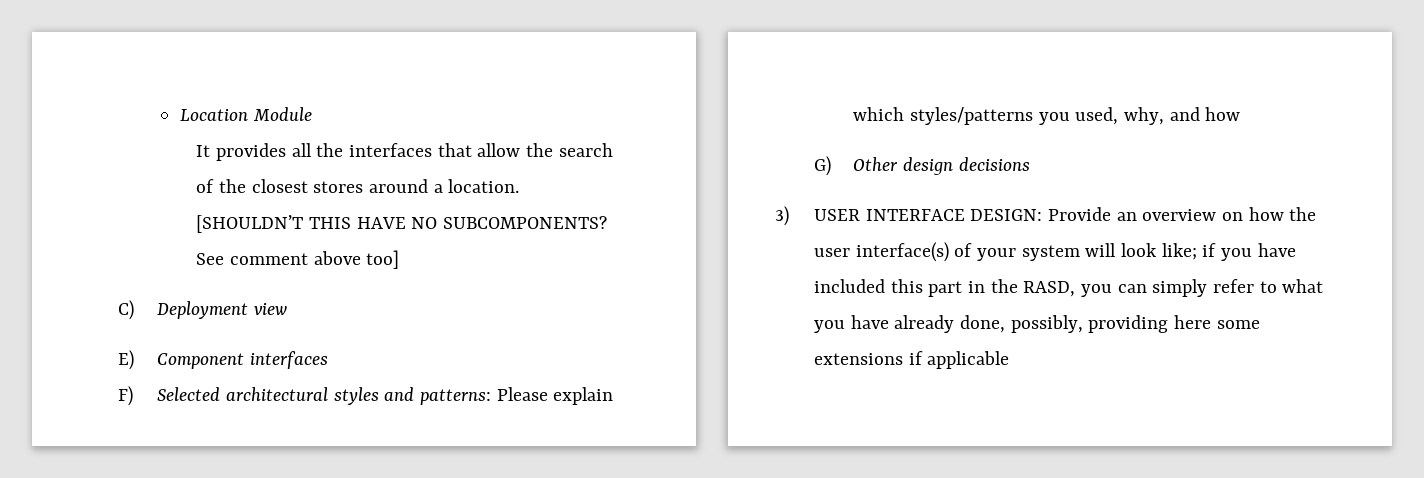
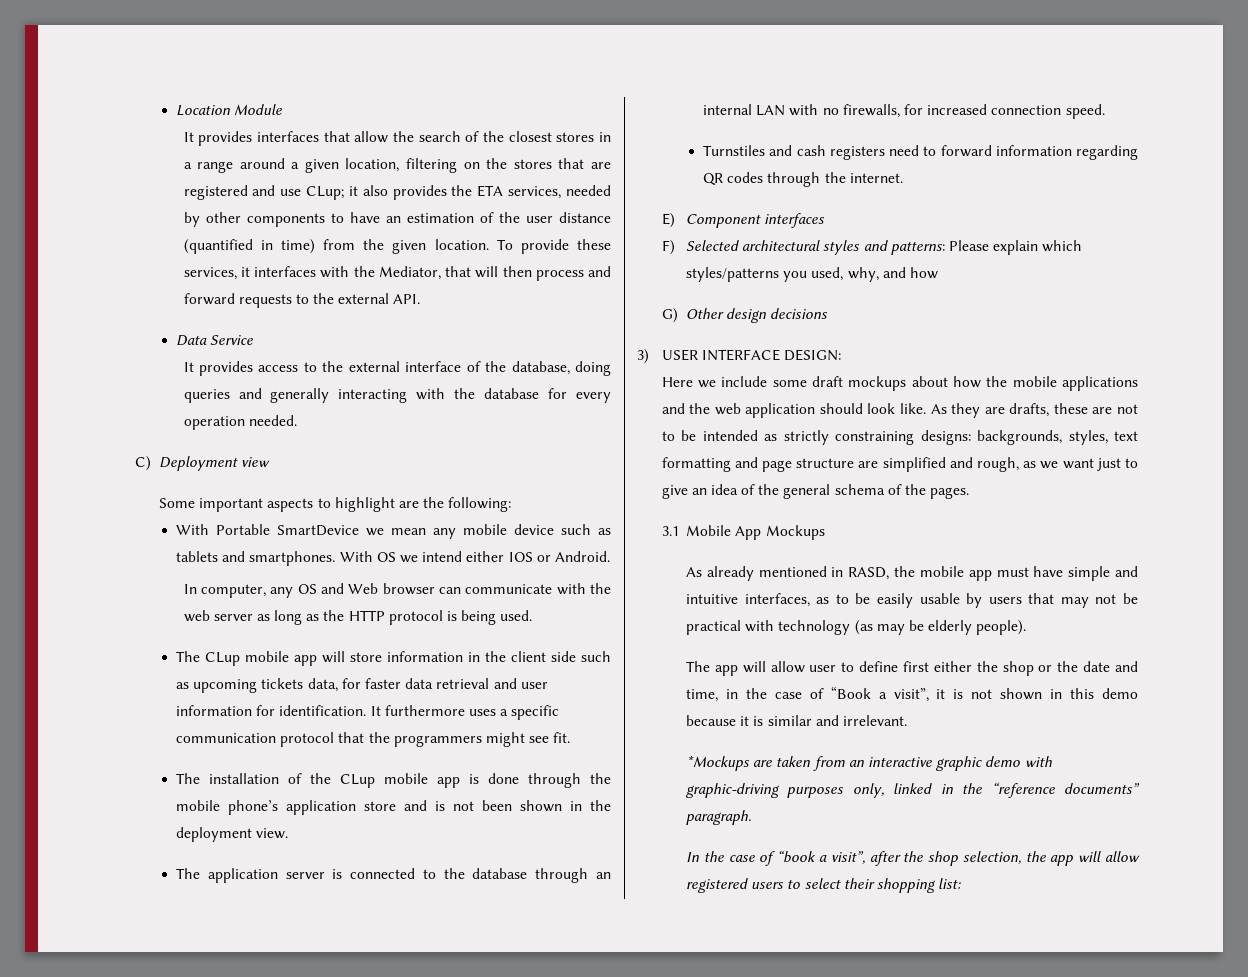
[291,143,344,157] all the -> (253, 138) none
[369,179,520,193] [196,215,608,233] [196,250,400,269] [118,300,287,320] around a location. [SHOULDN’T THIS HAVE NO SUBCOMPONENTS? See comment above too] // C) Deployment view -> [599,132,611,142] [183,158,611,173] [183,185,611,200] [183,212,612,227] [183,239,611,254] [183,266,612,281] [183,293,421,308] [176,335,254,346] [183,361,611,376] [183,388,611,403] [183,415,297,430] [134,456,271,471] [159,497,512,512] [176,524,611,539] [176,551,610,566] [183,583,611,598] [183,610,533,625] [176,651,612,666] [176,678,548,693] [176,705,560,720] [176,732,571,747] [176,773,611,788] [176,800,611,815] [176,827,289,842] [176,868,611,883] [703,104,1105,119] [703,145,1138,160] [703,172,903,187] in a range around a given location, filtering on the stores that are registered and use CLup; it also provides the ETA services, needed by other components to have an estimation of the user distance (quantified in time) from the given location. To provide these services, it interfaces with the Mediator, that will then process and forward requests to the external API. // Data Service // It provides access to the external interface of the database, doing queries and generally interacting with the database for every operation needed. // C) Deployment view // Some important aspects to highlight are the following: // With Portable SmartDevice we mean any mobile device such as tablets and smartphones. With OS we intend either IOS or Android. // In computer, any OS and Web browser can communicate with the web server as long as the HTTP protocol is being used. // The CLup mobile app will store information in the client side such as upcoming tickets data, for faster data retrieval and user information for identification. It furthermore uses a specific communication protocol that the programmers might see fit. // The installation of the CLup mobile app is done through the mobile phone’s application store and is not been shown in the deployment view. // The application server is connected to the database through an internal LAN with no firewalls, for increased connection speed. // Turnstiles and cash registers need to forward information regarding QR codes through the internet.
[1048,207,1317,221] [814,242,1296,262] [814,279,1324,297] [814,315,1260,333] [814,351,1010,369] Provide an overview on how the user interface(s) of your system will look like; if you have included this part in the RASD, you can simply refer to what you have already done, possibly, providing here some extensions if applicable -> [661,376,1138,391] [661,403,1138,418] [661,430,1138,445] [661,457,1138,472] [661,484,970,499] [661,525,825,540] [686,566,1138,581] [686,593,1138,608] [686,620,1027,635] [686,661,1138,676] [686,686,1139,702] [686,715,907,726] [686,755,1052,771] [686,782,1140,798] [686,810,752,825] [686,850,1140,866] [686,878,962,893] // Here we include some draft mockups about how the mobile applications and the web application should look like. As they are drafts, these are not to be intended as strictly constraining designs: backgrounds, styles, text formatting and page structure are simplified and rough, as we want just to give an idea of the general schema of the pages. // 3.1 Mobile App Mockups // As already mentioned in RASD, the mobile app must have simple and intuitive interfaces, as to be easily usable by users that may not be practical with technology (as may be elderly people). // The app will allow user to define first either the shop or the date and time, in the case of “Book a visit”, it is not shown in this demo because it is similar and irrelevant. // *Mockups are taken from an interactive graphic demo with graphic-driving purposes only, linked in the “reference documents” paragraph. // In the case of “book a visit”, after the shop selection, the app will allow registered users to select their shopping list:

